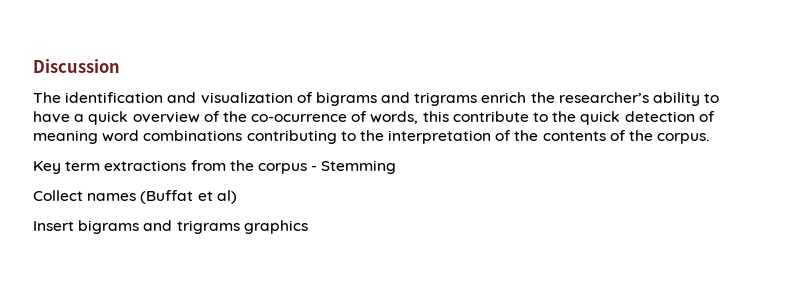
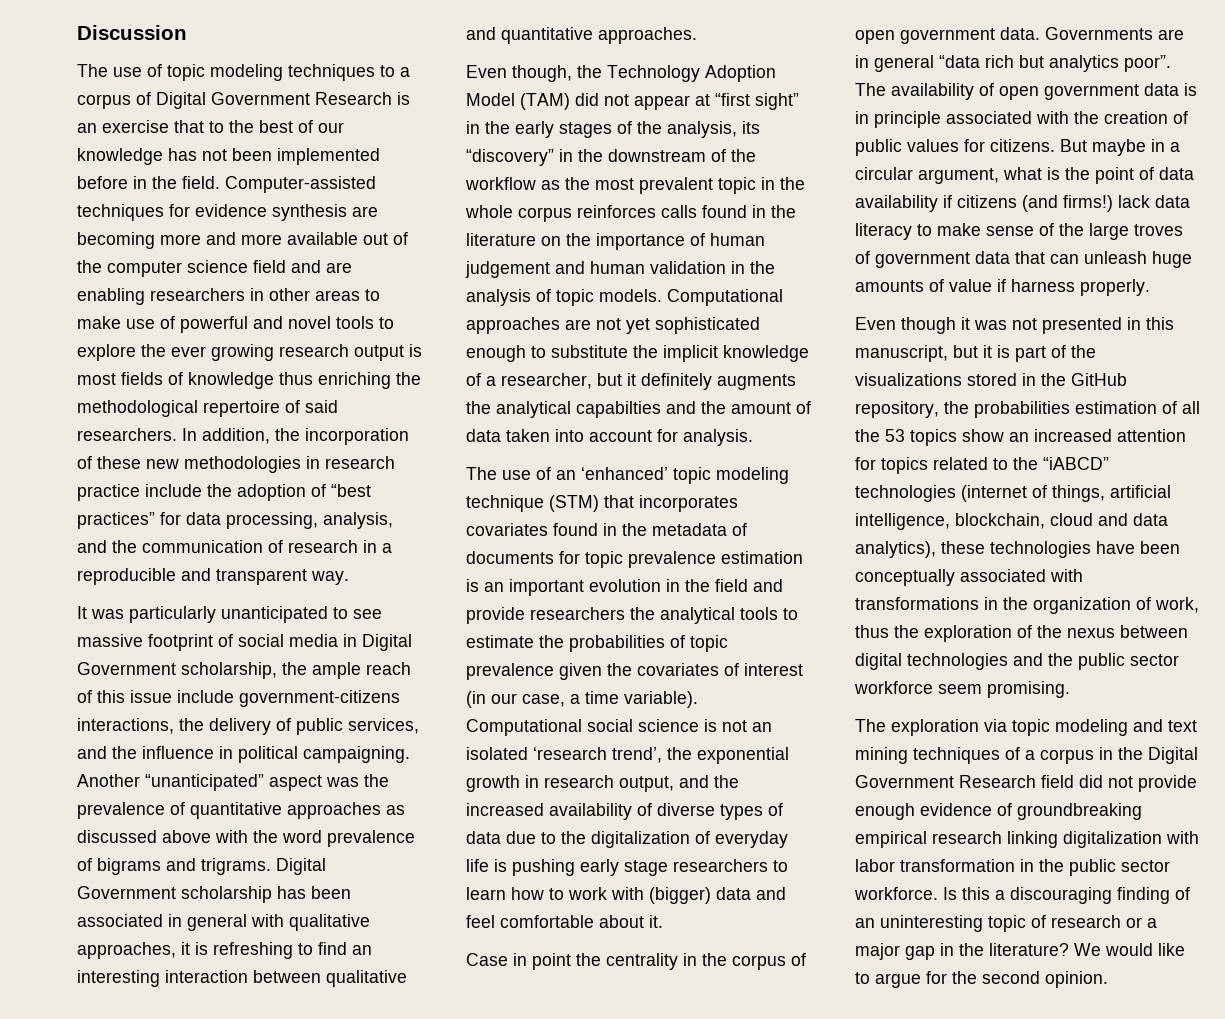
[65,92,720,106] [33,111,715,125] [33,130,710,144] [33,160,397,174] [33,190,237,204] [33,220,308,234] identification and visualization of bigrams and trigrams enrich the researcher’s ability to have a quick overview of the co-ocurrence of words, this contribute to the quick detection of meaning word combinations contributing to the interpretation of the contents of the corpus. // Key term extractions from the corpus - Stemming // Collect names (Buffat et al) // Insert bigrams and trigrams graphics -> [113,64,410,81] [77,92,410,109] [77,120,344,133] [77,148,380,165] [77,176,376,193] [77,204,378,221] [77,232,408,249] [77,260,352,277] [77,288,380,305] [77,316,394,333] [77,344,422,361] [77,372,421,389] [77,400,338,417] [77,428,409,445] [77,456,395,473] [77,484,371,501] [77,512,393,529] [77,540,392,553] [77,568,349,585] [77,606,382,623] [77,634,412,651] [77,662,411,679] [77,690,400,707] [77,718,419,735] [77,746,410,763] [77,774,389,791] [77,802,405,819] [77,830,415,847] [77,858,326,875] [77,886,351,903] [77,914,370,931] [77,942,372,959] [77,970,407,987] [466,27,697,44] [466,65,776,82] [466,93,799,110] [466,121,760,138] [466,149,756,166] [465,177,805,194] [465,205,796,222] [466,233,765,250] [465,261,775,278] [466,289,783,306] [466,317,760,334] [466,345,809,362] [466,373,796,390] [466,401,811,418] [466,429,753,446] [466,467,789,484] [466,495,738,512] [466,523,747,536] [466,551,803,568] [466,579,783,596] [466,607,798,624] [466,635,728,652] [466,663,803,680] [466,691,698,708] [466,719,772,736] [466,747,789,764] [466,775,739,792] [466,803,783,820] [466,831,788,848] [466,859,788,876] [466,887,786,904] [466,915,663,928] [466,953,806,970] [855,27,1184,44] [855,55,1171,72] [855,83,1197,100] [855,111,1188,128] [855,139,1180,156] [855,167,1194,184] [855,195,1190,212] [855,223,1183,240] [855,251,1192,268] [855,279,1150,296] [855,317,1174,334] [855,345,1096,362] [855,373,1127,386] [855,401,1200,418] [855,429,1186,446] [855,457,1109,474] [855,485,1171,502] [855,513,1168,530] [855,541,1180,558] [855,569,1083,586] [855,597,1199,614] [855,625,1188,642] [855,653,1179,670] [854,681,1070,698] [855,719,1197,736] [855,747,1198,764] [855,775,1197,792] [855,803,1142,820] [855,831,1199,848] [855,859,1170,876] [854,887,1190,904] [855,915,1157,932] [855,943,1185,960] [855,971,1108,988] use of topic modeling techniques to a corpus of Digital Government Research is an exercise that to the best of our knowledge has not been implemented before in the field. Computer-assisted techniques for evidence synthesis are becoming more and more available out of the computer science field and are enabling researchers in other areas to make use of powerful and novel tools to explore the ever growing research output is most fields of knowledge thus enriching the methodological repertoire of said researchers. In addition, the incorporation of these new methodologies in research practice include the adoption of “best practices” for data processing, analysis, and the communication of research in a reproducible and transparent way. // It was particularly unanticipated to see massive footprint of social media in Digital Government scholarship, the ample reach of this issue include government-citizens interactions, the delivery of public services, and the influence in political campaigning. Another “unanticipated” aspect was the prevalence of quantitative approaches as discussed above with the word prevalence of bigrams and trigrams. Digital Government scholarship has been associated in general with qualitative approaches, it is refreshing to find an interesting interaction between qualitative and quantitative approaches. // Even though, the Technology Adoption Model (TAM) did not appear at “first sight” in the early stages of the analysis, its “discovery” in the downstream of the workflow as the most prevalent topic in the whole corpus reinforces calls found in the literature on the importance of human judgement and human validation in the analysis of topic models. Computational approaches are not yet sophisticated enough to substitute the implicit knowledge of a researcher, but it definitely augments the analytical capabilties and the amount of data taken into account for analysis. // The use of an ‘enhanced’ topic modeling technique (STM) that incorporates covariates found in the metadata of documents for topic prevalence estimation is an important evolution in the field and provide researchers the analytical tools to estimate the probabilities of topic prevalence given the covariates of interest (in our case, a time variable). Computational social science is not an isolated ‘research trend’, the exponential growth in research output, and the increased availability of diverse types of data due to the digitalization of everyday life is pushing early stage researchers to learn how to work with (bigger) data and feel comfortable about it. // Case in point the centrality in the corpus of open government data. Governments are in general “data rich but analytics poor”. The availability of open government data is in principle associated with the creation of public values for citizens. But maybe in a circular argument, what is the point of data availability if citizens (and firms!) lack data literacy to make sense of the large troves of government data that can unleash huge amounts of value if harness properly. // Even though it was not presented in this manuscript, but it is part of the visualizations stored in the GitHub repository, the probabilities estimation of all the 53 topics show an increased attention for topics related to the “iABCD” technologies (internet of things, artificial intelligence, blockchain, cloud and data analytics), these technologies have been conceptually associated with transformations in the organization of work, thus the exploration of the nexus between digital technologies and the public sector workforce seem promising. // The exploration via topic modeling and text mining techniques of a corpus in the Digital Government Research field did not provide enough evidence of groundbreaking empirical research linking digitalization with labor transformation in the public sector workforce. Is this a discouraging finding of an uninteresting topic of research or a major gap in the literature? We would like to argue for the second opinion.

